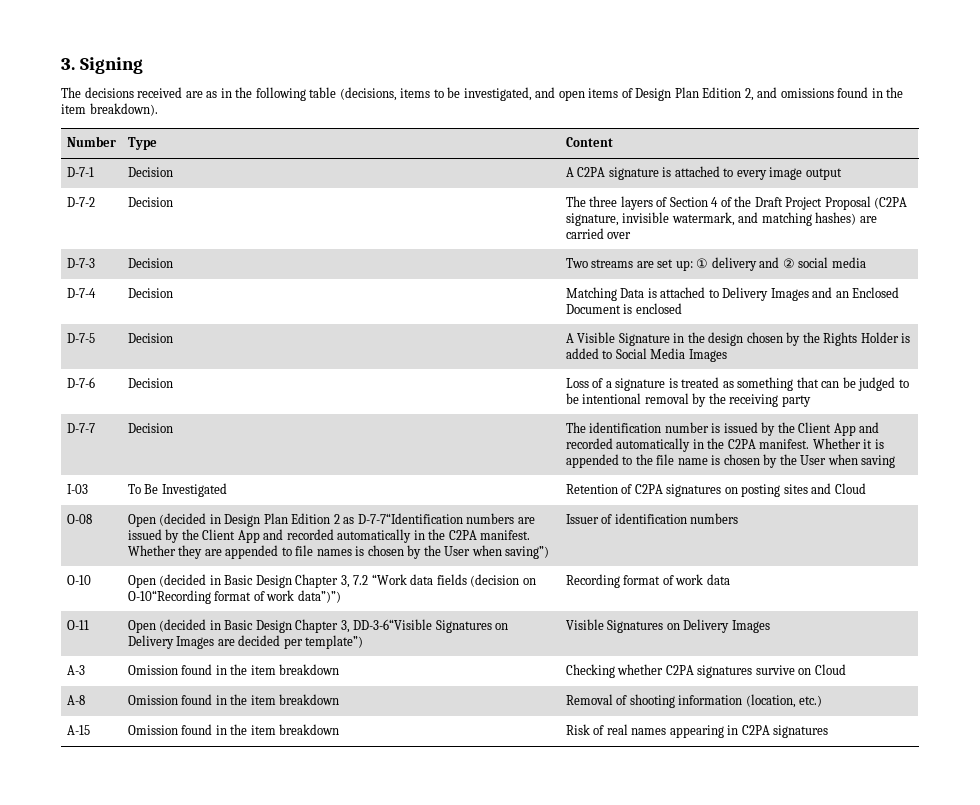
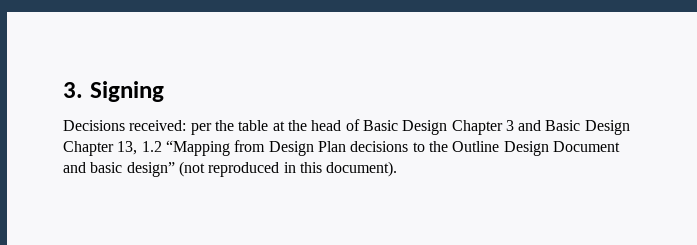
[61,87,904,101] [61,103,158,116] [66,136,116,147] [127,137,157,150] [565,137,613,147] [66,167,94,177] [127,167,173,177] [565,166,842,180] [66,197,95,207] [127,197,173,207] [565,196,908,210] [565,212,877,226] [565,228,632,239] [66,258,95,268] [127,258,173,268] [565,257,866,271] [66,288,96,298] [127,288,173,298] [565,287,900,301] [565,303,682,314] [66,333,95,343] [127,333,173,343] [565,332,911,346] [565,348,727,362] [66,377,95,388] [127,378,173,388] [565,377,909,391] [565,393,811,407] [66,423,95,433] [127,423,173,433] [565,422,880,436] [565,438,884,452] [565,454,896,468] [66,484,88,494] [127,483,227,497] [565,483,866,497] [66,514,92,524] [127,513,535,527] [127,529,531,543] [127,545,550,559] [565,513,739,524] [66,575,91,585] [127,574,536,588] [127,590,341,604] [565,574,730,588] [66,620,89,630] [127,619,509,633] [127,635,364,649] [565,619,770,633] [66,665,85,675] [127,664,340,675] [565,664,846,678] [66,695,85,705] [127,694,340,705] [565,694,823,708] [66,725,90,735] [127,724,340,735] [565,724,829,738] The decisions received are as in the following table (decisions, items to be investigated, and open items of Design Plan Edition 2, and omissions found in the item breakdown). // Number | Type | Content // D-7-1 | Decision | A C2PA signature is attached to every image output // D-7-2 | Decision | The three layers of Section 4 of the Draft Project Proposal (C2PA signature, invisible watermark, and matching hashes) are carried over // D-7-3 | Decision | Two streams are set up: ① delivery and ② social media // D-7-4 | Decision | Matching Data is attached to Delivery Images and an Enclosed Document is enclosed // D-7-5 | Decision | A Visible Signature in the design chosen by the Rights Holder is added to Social Media Images // D-7-6 | Decision | Loss of a signature is treated as something that can be judged to be intentional removal by the receiving party // D-7-7 | Decision | The identification number is issued by the Client App and recorded automatically in the C2PA manifest. Whether it is appended to the file name is chosen by the User when saving // I-03 | To Be Investigated | Retention of C2PA signatures on posting sites and Cloud // O-08 | Open (decided in Design Plan Edition 2 as D-7-7“Identification numbers are issued by the Client App and recorded automatically in the C2PA manifest. Whether they are appended to file names is chosen by the User when saving”) | Issuer of identification numbers // O-10 | Open (decided in Basic Design Chapter 3, 7.2 “Work data fields (decision on O-10“Recording format of work data”)”) | Recording format of work data // O-11 | Open (decided in Basic Design Chapter 3, DD-3-6“Visible Signatures on Delivery Images are decided per template”) | Visible Signatures on Delivery Images // A-3 | Omission found in the item breakdown | Checking whether C2PA signatures survive on Cloud // A-8 | Omission found in the item breakdown | Removal of shooting information (location, etc.) // A-15 | Omission found in the item breakdown | Risk of real names appearing in C2PA signatures -> [63,119,630,135] [63,140,620,156] [63,161,398,177] Decisions received: per the table at the head of Basic Design Chapter 3 and Basic Design Chapter 13, 1.2 “Mapping from Design Plan decisions to the Outline Design Document and basic design” (not reproduced in this document).

